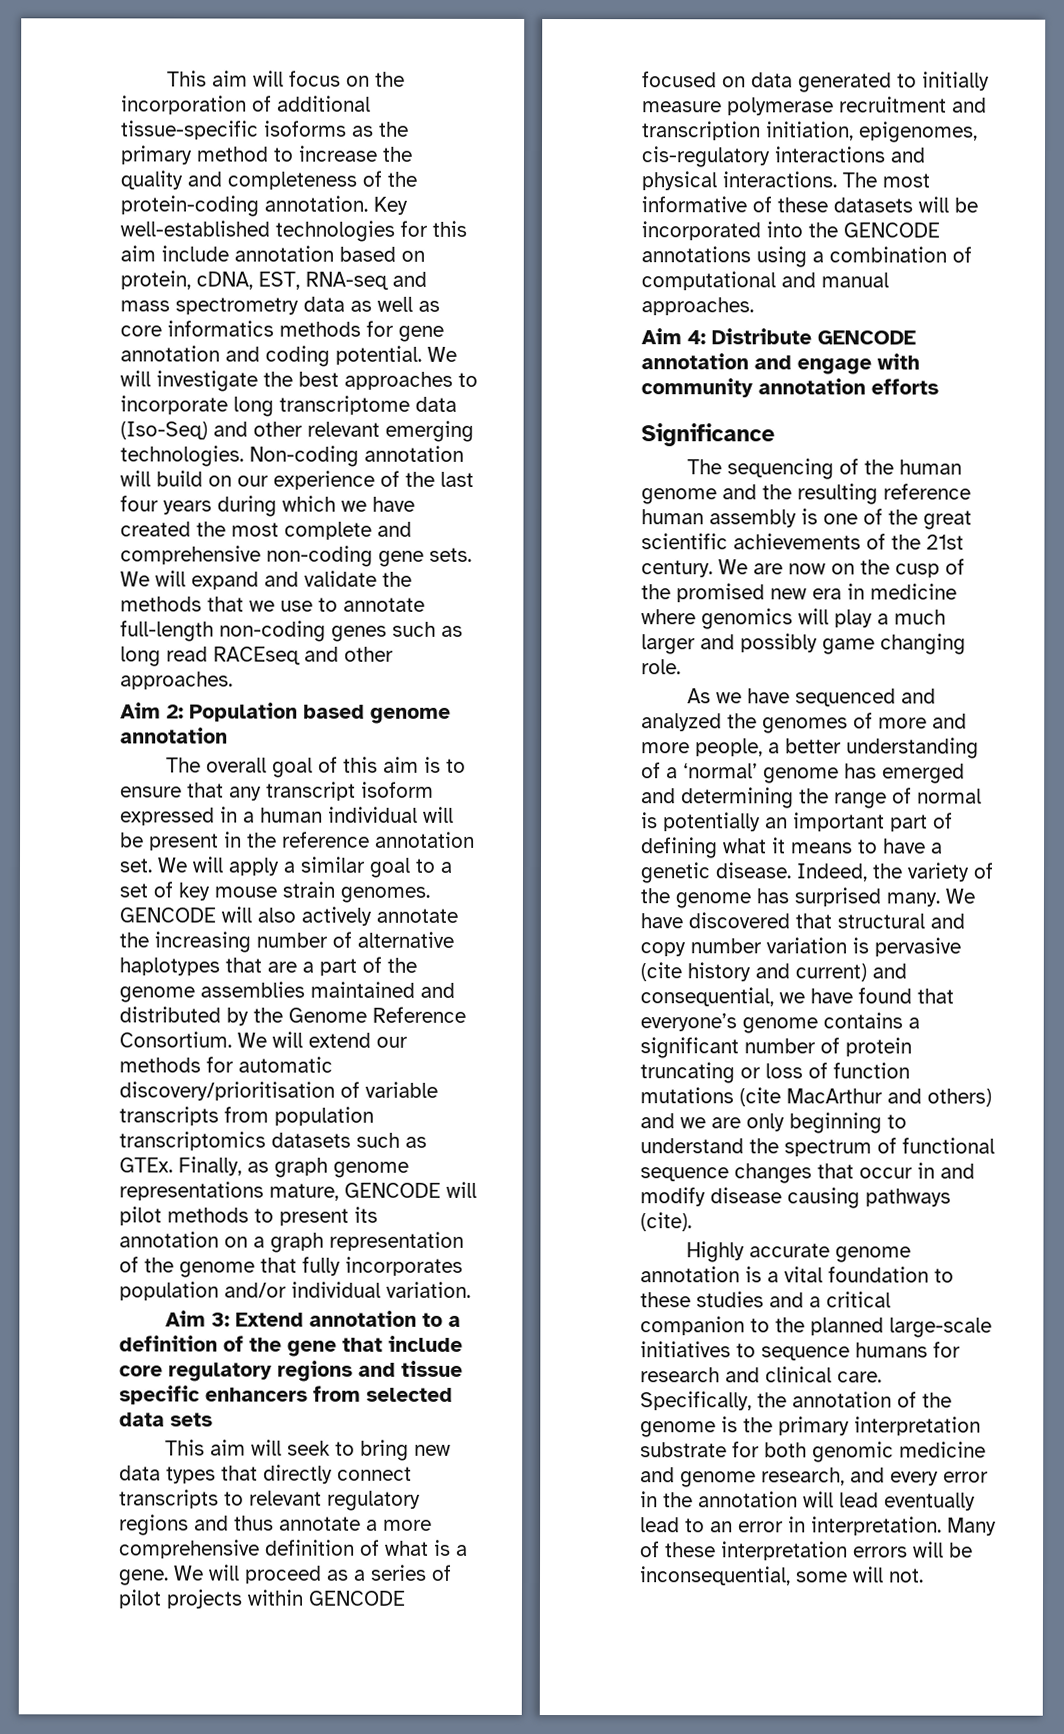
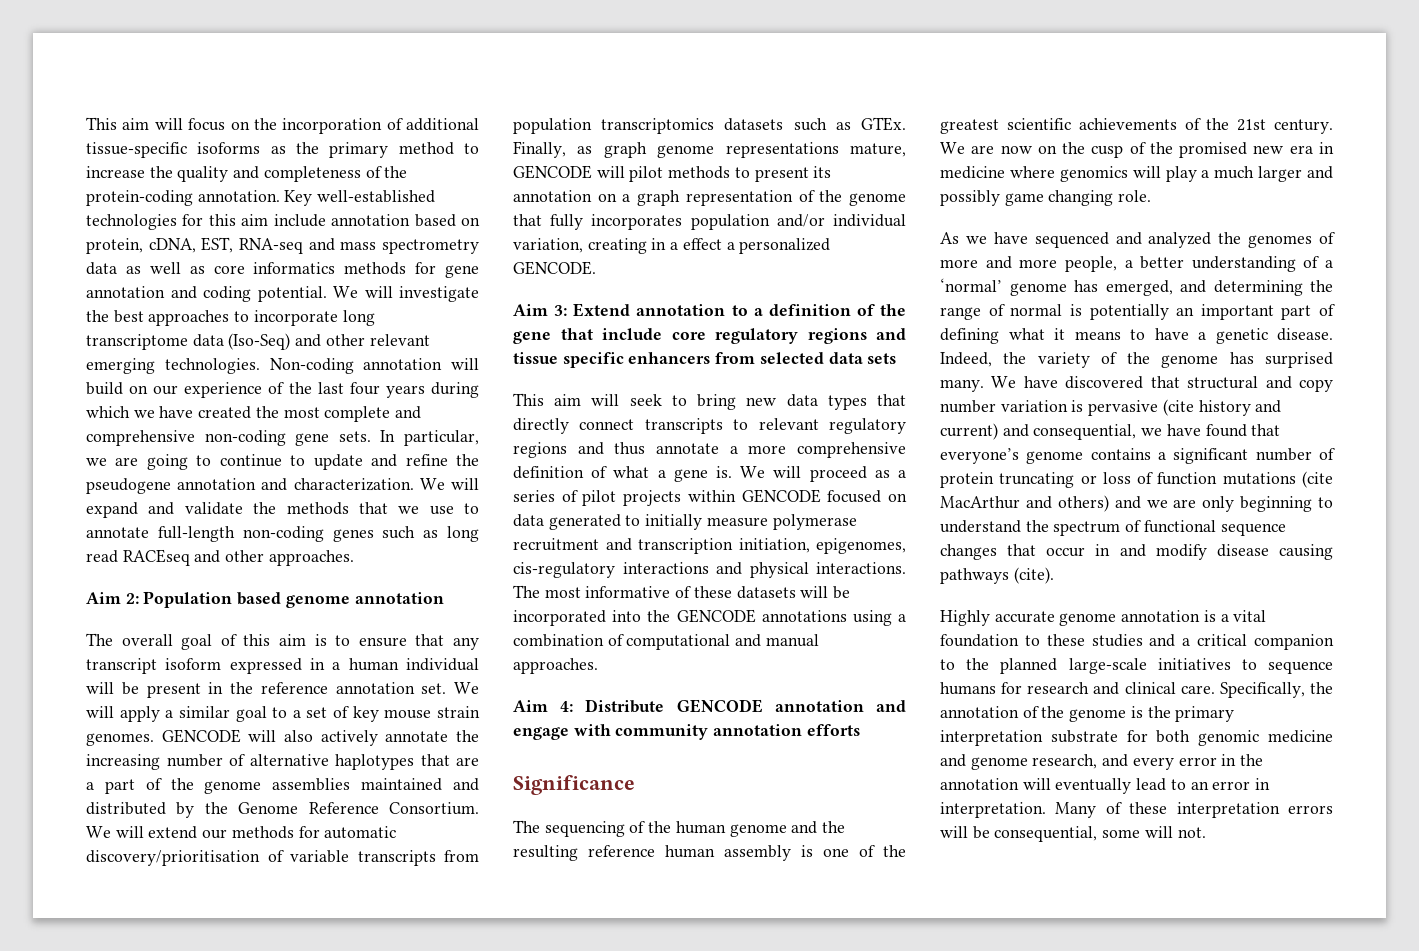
(472, 554) none -> [380,430,479,446] [86,454,480,470] [86,478,414,494] In particular, we are going to continue to update and refine the pseudogene annotation and characterization.
[386,1281,471,1298] variation. -> [513,238,831,254] [513,261,596,275] variation, creating in a effect a personalized GENCODE.
[434,1539,468,1556] [118,1569,169,1586] is a gene. -> [657,466,732,482] a gene is.
[923,510,972,530] great -> [940,119,999,134] greatest
[882,763,965,784] emerged -> [1105,280,1173,296] emerged,
[839,1492,879,1508] lead -> (1051, 784) none
[639,1566,791,1586] inconsequential, -> [994,826,1098,842] consequential,

